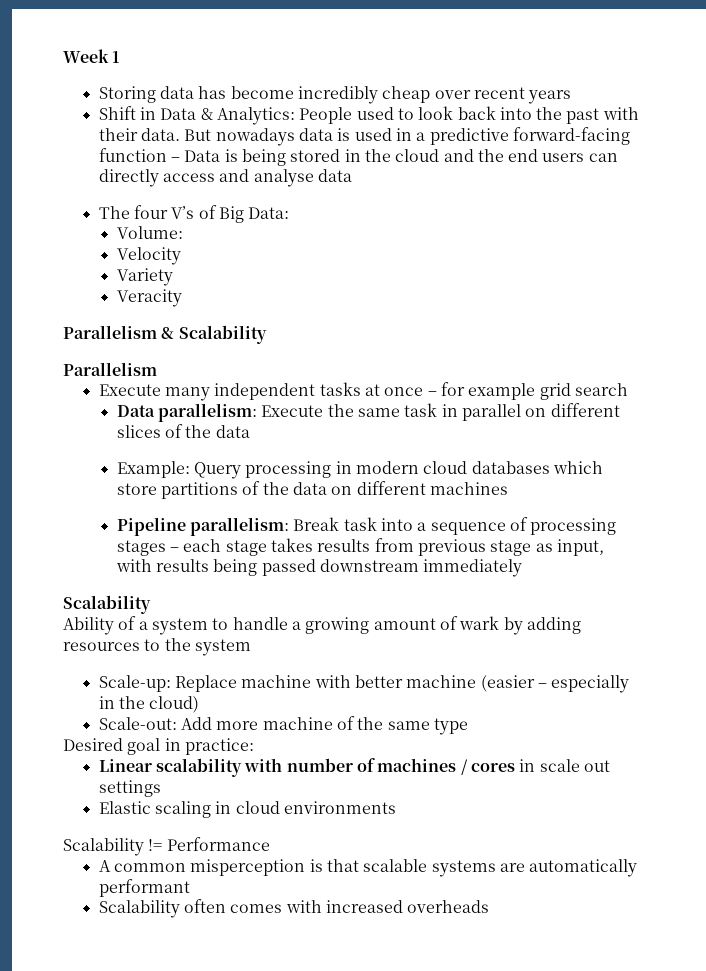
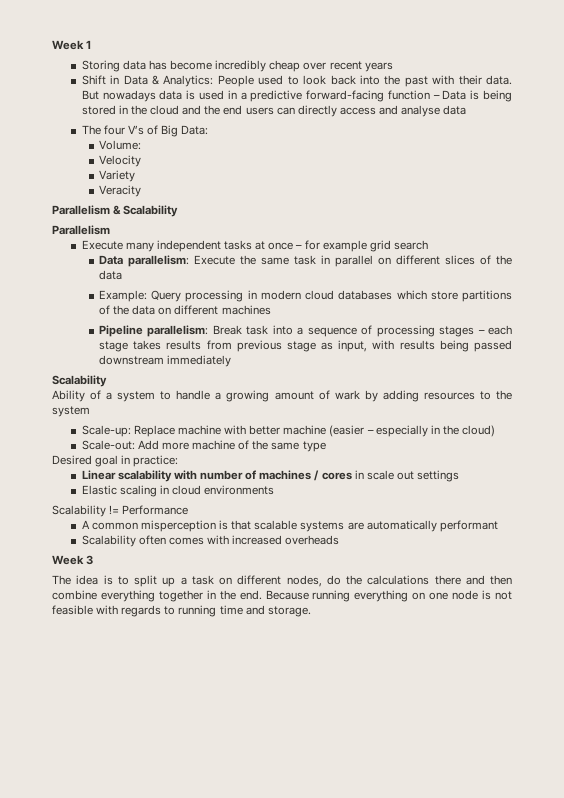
(490, 906) none -> [52,555,94,565] [52,575,512,587] [52,590,512,602] [52,605,311,617] // Week 3 // The idea is to split up a task on different nodes, do the calculations there and then combine everything together in the end. Because running everything on one node is not feasible with regards to running time and storage.

